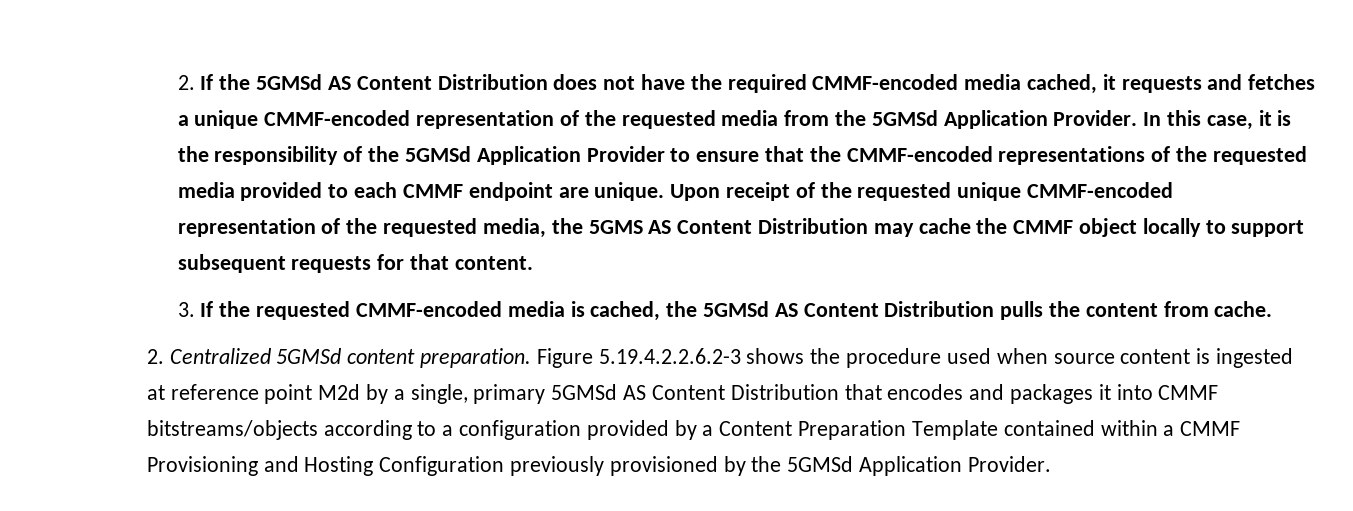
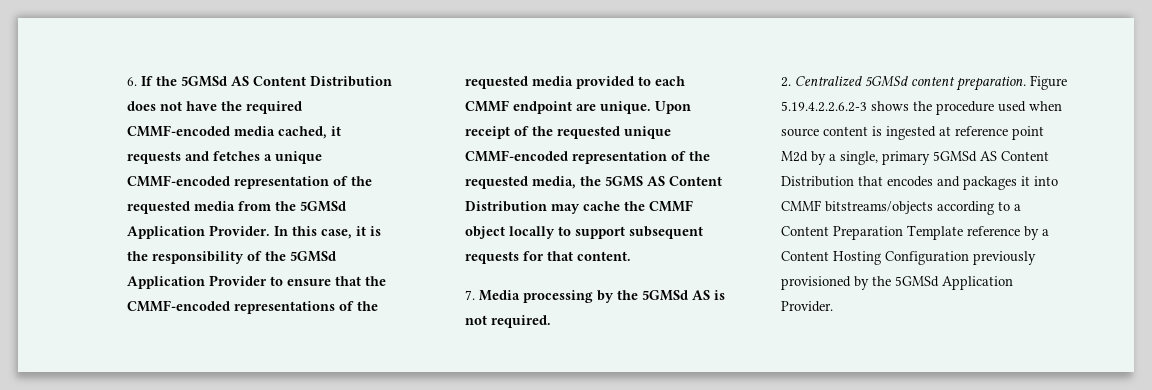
[177,75,195,90] 2. -> [127,77,138,86] 6.
[177,301,1273,321] 3. If the requested CMMF-encoded media is cached, the 5GMSd AS Content Distribution pulls the content from cache. -> [465,290,726,303] [465,315,552,328] 7. Media processing by the 5GMSd AS is not required.
[459,420,1241,440] [146,456,299,476] configuration provided by a Content Preparation Template contained within a CMMF Provisioning and -> [781,225,1050,240] [781,251,830,261] Content Preparation Template reference by a Content

